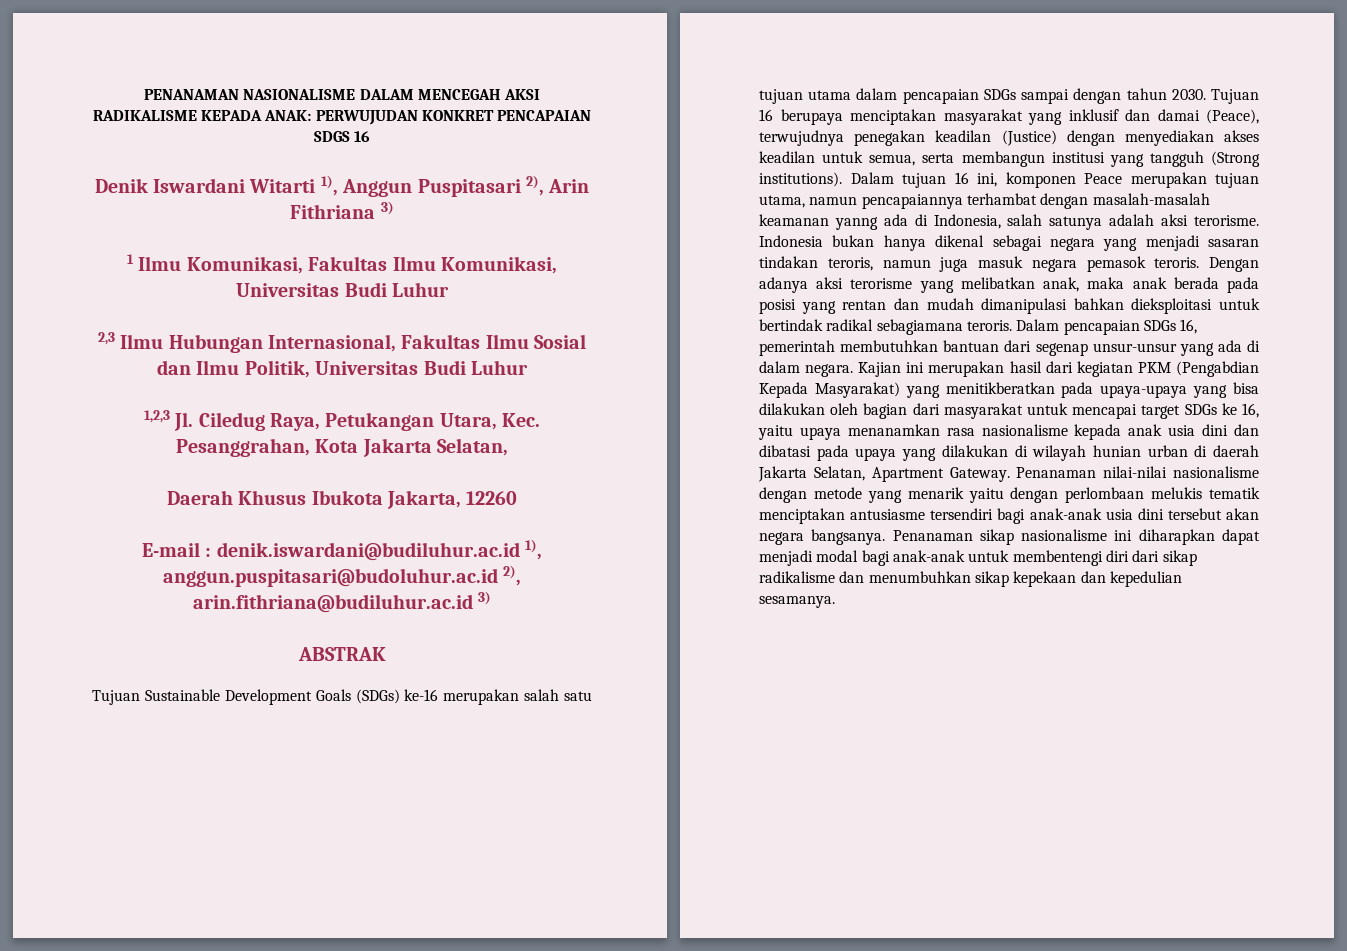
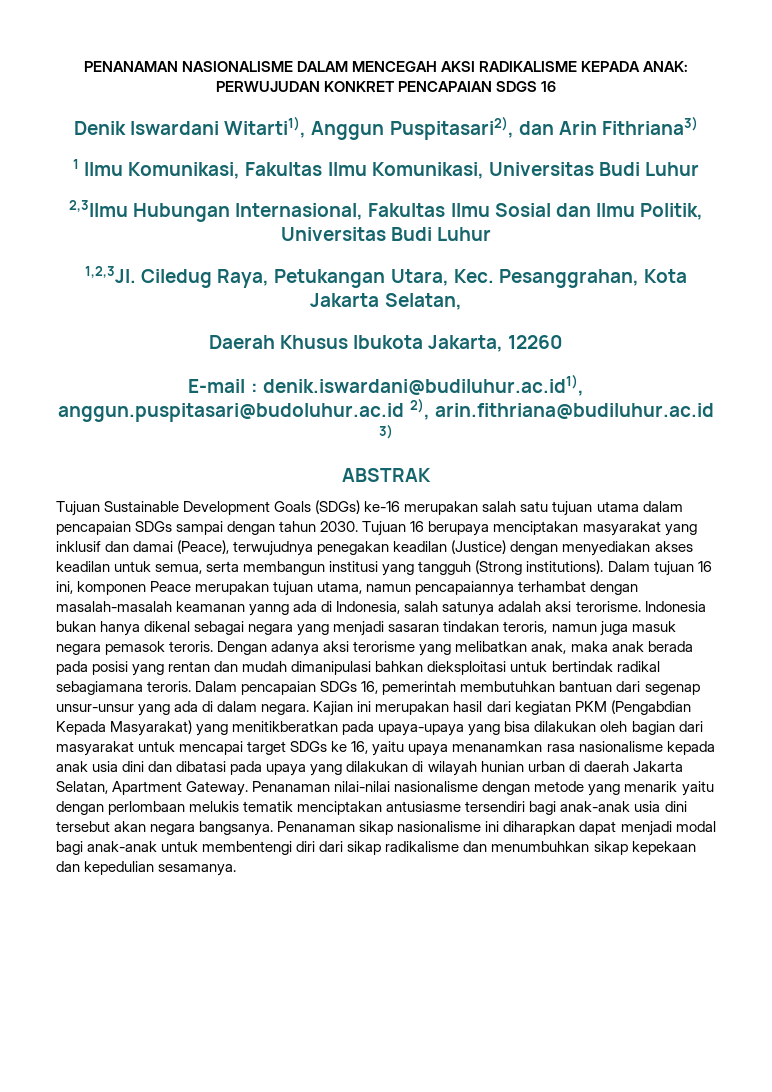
[249,175,590,197] [290,201,394,219] Witarti 1), Anggun Puspitasari 2), Arin Fithriana 3) -> [224,116,698,140] Witarti1), Anggun Puspitasari2), dan Arin Fithriana3)
[97,332,164,349] 2,3 Ilmu -> [68,200,128,217] 2,3Ilmu
[143,410,194,431] 1,2,3 Jl. -> [85,266,137,283] 1,2,3Jl.
[216,539,543,561] denik.iswardani@budiluhur.ac.id 1), -> [262,374,584,396] denik.iswardani@budiluhur.ac.id1),

